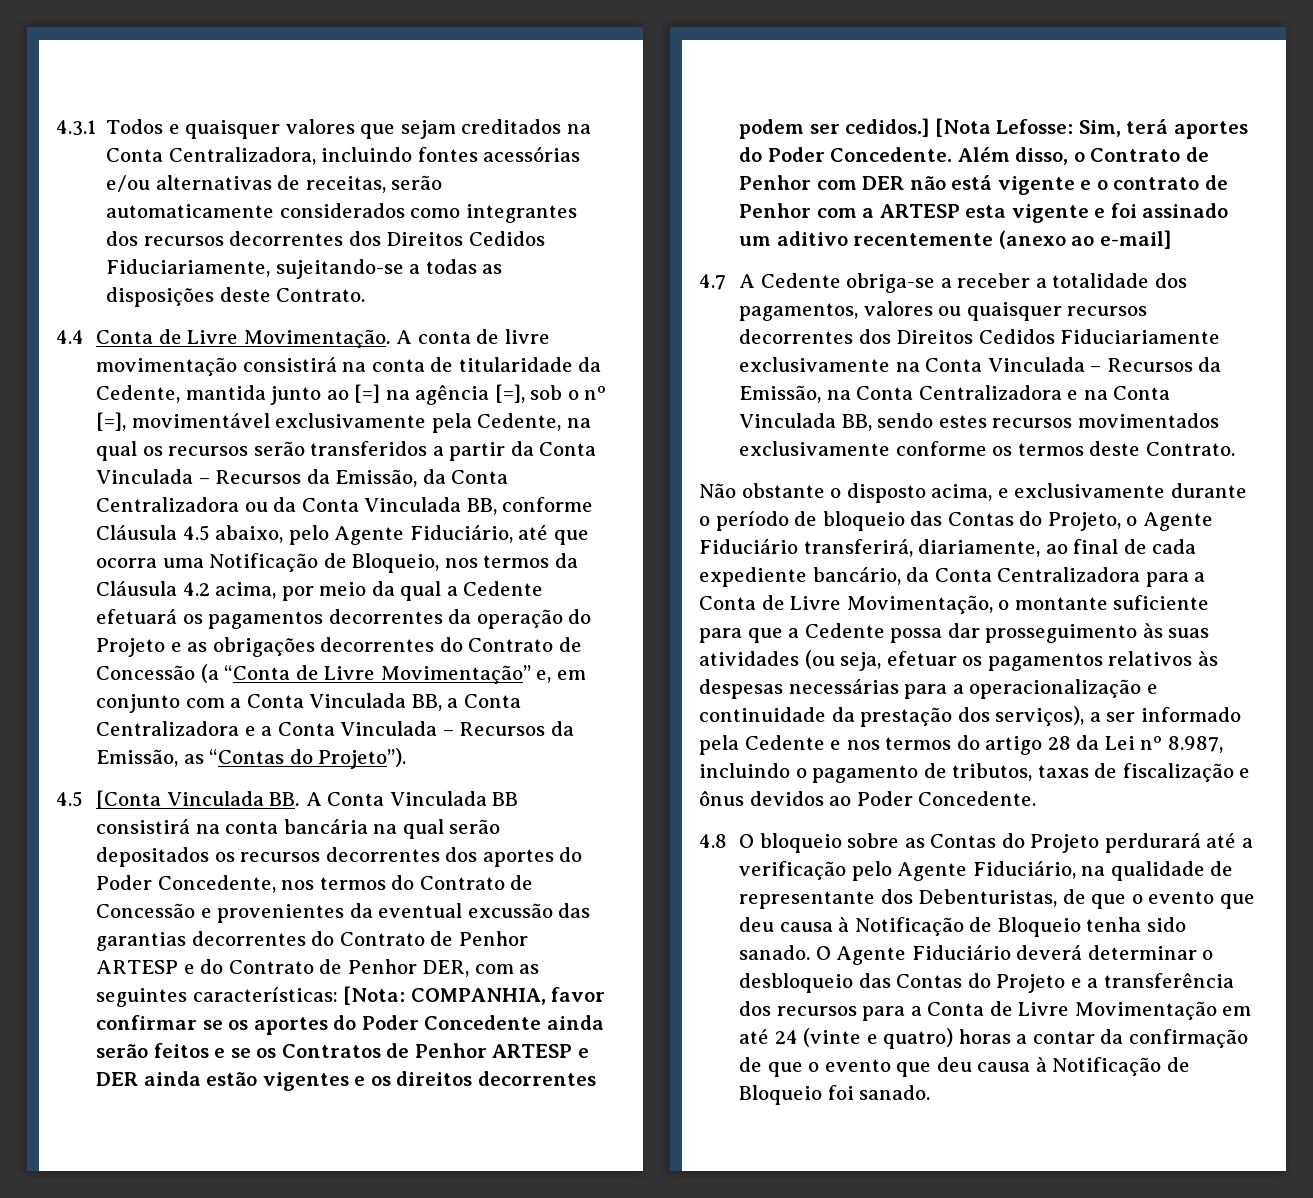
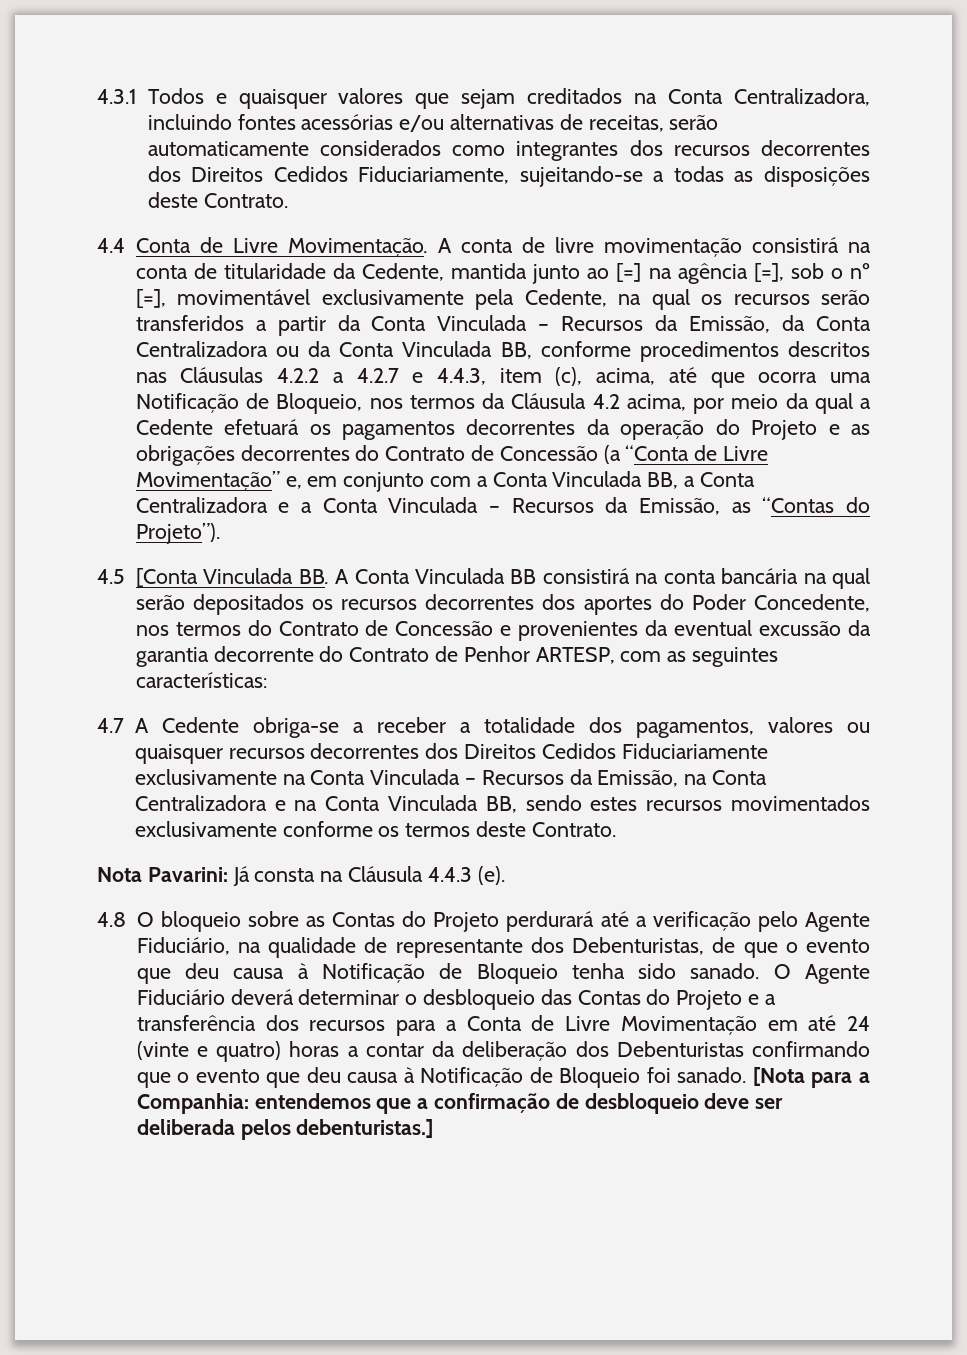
[96,525,513,545] Cláusula 4.5 abaixo, pelo Agente Fiduciário, -> [639,341,870,362] [135,367,656,386] procedimentos descritos nas Cláusulas 4.2.2 a 4.2.7 e 4.4.3, item (c), acima,
[558,903,591,918] [96,931,528,951] [96,959,540,977] [96,986,606,1007] [96,1015,604,1035] [96,1043,589,1058] [96,1071,596,1091] [739,118,1248,139] [739,147,1209,165] [739,175,1228,195] [739,203,1229,223] [739,230,1171,249] das garantias decorrentes do Contrato de Penhor ARTESP e do Contrato de Penhor DER, com as seguintes características: [Nota: COMPANHIA, favor confirmar se os aportes do Poder Concedente ainda serão feitos e se os Contratos de Penhor ARTESP e DER ainda estão vigentes e os direitos decorrentes podem ser cedidos.] [Nota Lefosse: Sim, terá aportes do Poder Concedente. Além disso, o Contrato de Penhor com DER não está vigente e o contrato de Penhor com a ARTESP esta vigente e foi assinado um aditivo recentemente (anexo ao e-mail] -> [847,620,871,636] [135,646,778,667] [135,672,267,688] da garantia decorrente do Contrato de Penhor ARTESP, com as seguintes características:
[699,483,1247,503] [699,511,1213,531] [699,539,1197,557] [699,567,1206,587] [699,595,1210,614] [699,623,1210,643] [699,650,1218,671] [699,679,1158,699] [699,706,1241,727] [699,735,1223,755] [699,763,1251,783] [699,791,1037,806] Não obstante o disposto acima, e exclusivamente durante o período de bloqueio das Contas do Projeto, o Agente Fiduciário transferirá, diariamente, ao final de cada expediente bancário, da Conta Centralizadora para a Conta de Livre Movimentação, o montante suficiente para que a Cedente possa dar prosseguimento às suas atividades (ou seja, efetuar os pagamentos relativos às despesas necessárias para a operacionalização e continuidade da prestação dos serviços), a ser informado pela Cedente e nos termos do artigo 28 da Lei nº 8.987, incluindo o pagamento de tributos, taxas de fiscalização e ônus devidos ao Poder Concedente. -> [97,866,505,886] Nota Pavarini: Já consta na Cláusula 4.4.3 (e).
[1128,1029,1248,1048] [739,1057,763,1072] confirmação de -> [462,1041,870,1061] deliberação dos Debenturistas confirmando
(931, 1092) none -> [752,1067,870,1088] [136,1093,784,1114] [136,1119,434,1140] [Nota para a Companhia: entendemos que a confirmação de desbloqueio deve ser deliberada pelos debenturistas.]

